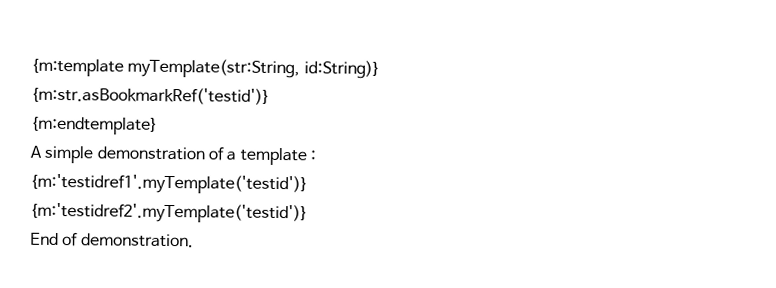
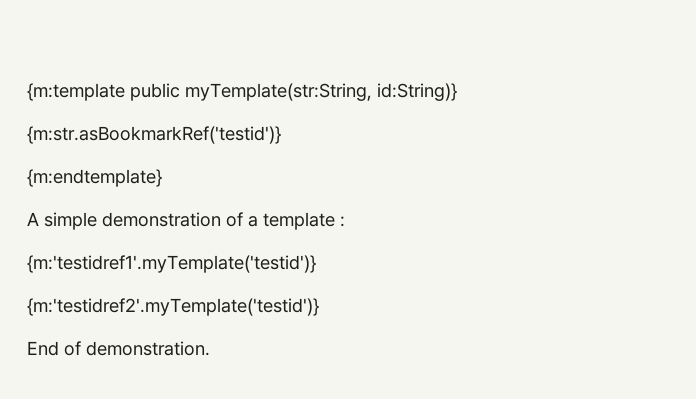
(124, 67) none -> [130,83,180,101] public

